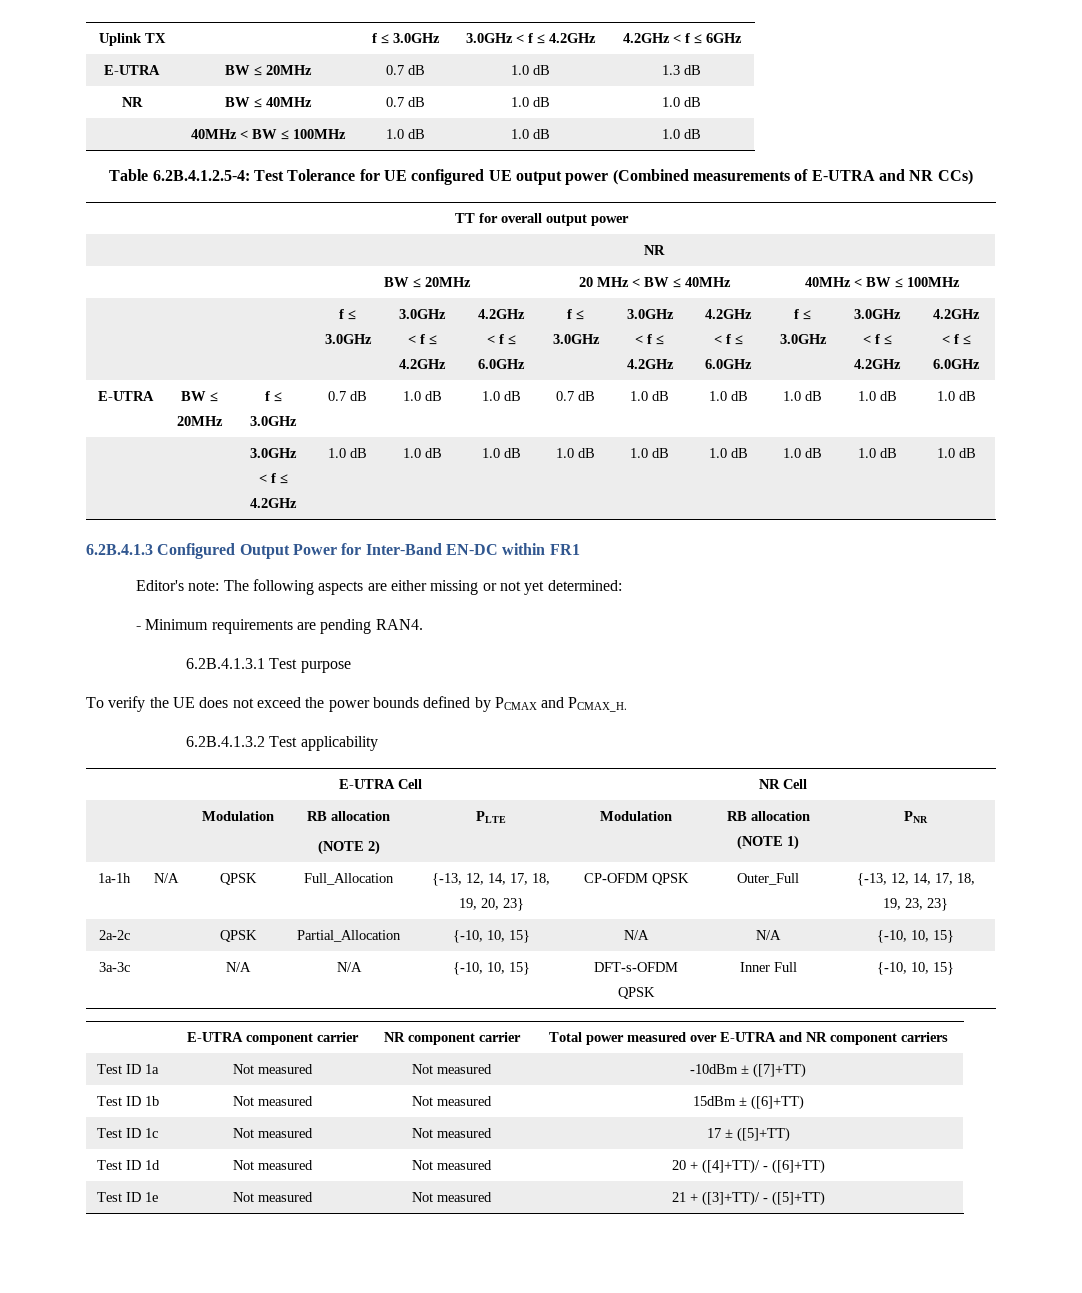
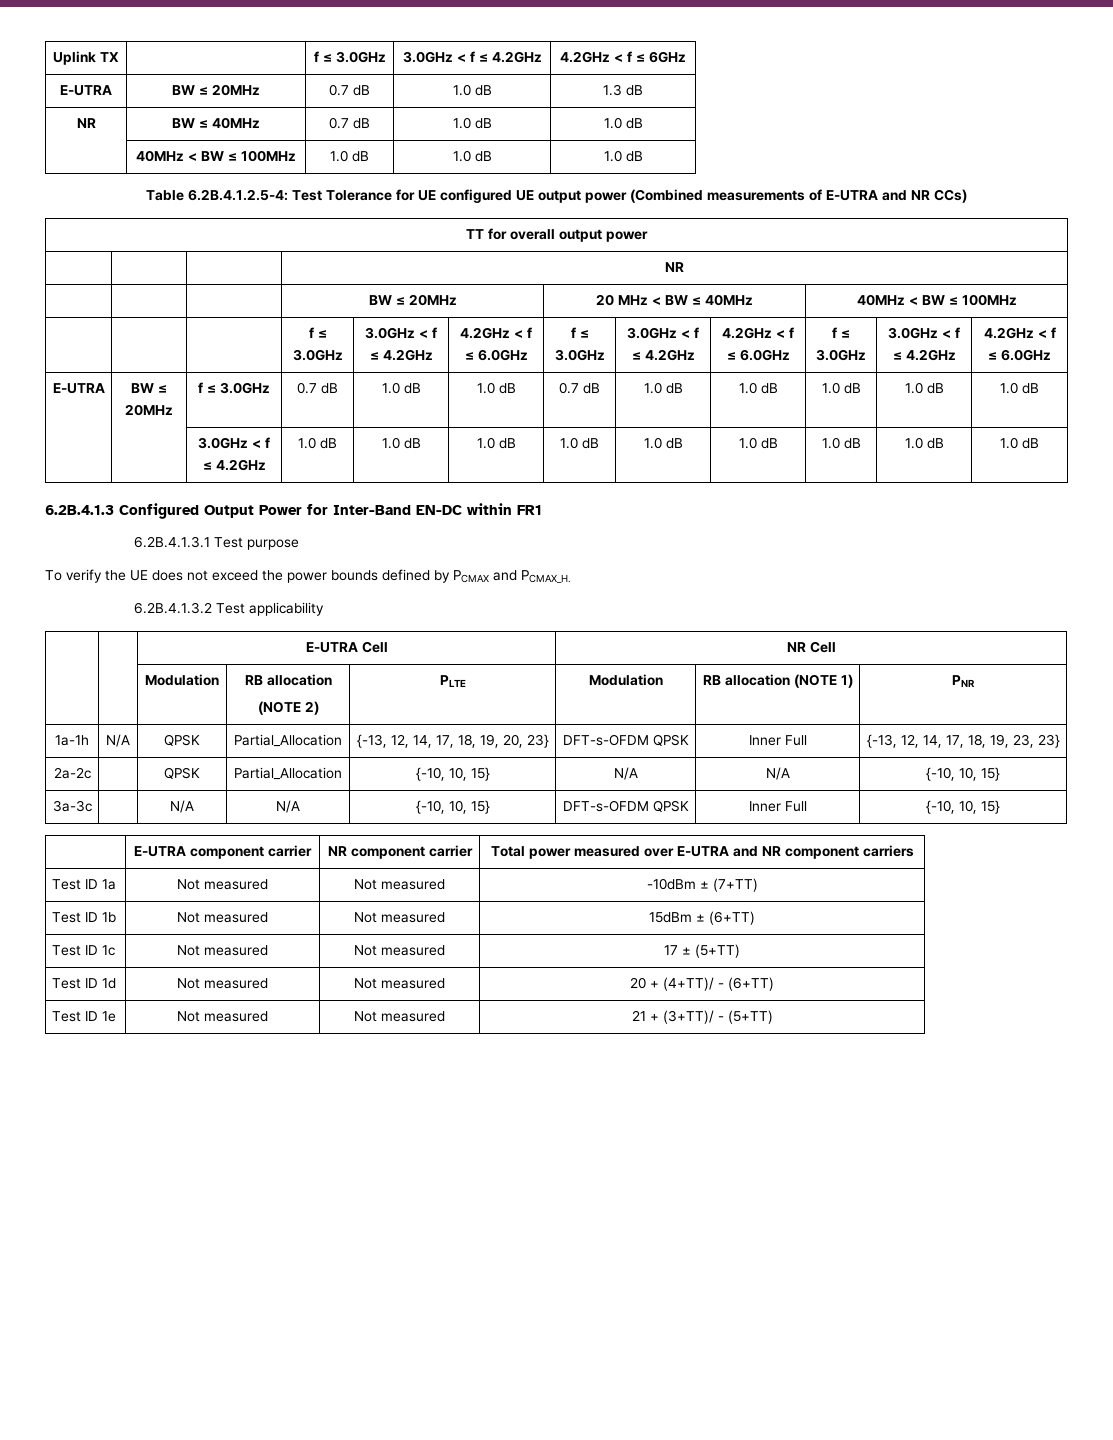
[136,579,622,595] [136,619,423,634] // Editor's note: The following aspects are either missing or not yet determined: // - Minimum requirements are pending RAN4. -> (542, 510) none
[304,873,394,885] Full_Allocation -> [234,734,342,747] Partial_Allocation
[583,873,689,885] [736,873,799,885] CP-OFDM QPSK | Outer_Full -> [562,734,689,746] [748,735,807,746] DFT-s-OFDM QPSK | Inner Full
[752,1063,806,1078] ([7]+TT) -> [712,878,758,892] (7+TT)
[750,1095,804,1110] ([6]+TT) -> [709,911,755,925] (6+TT)
[736,1127,790,1142] ([5]+TT) -> [695,944,740,958] (5+TT)
[701,1159,825,1174] ([4]+TT)/ - ([6]+TT) -> [663,977,774,991] (4+TT)/ - (6+TT)
[701,1191,825,1206] ([3]+TT)/ - ([5]+TT) -> [662,1010,773,1024] (3+TT)/ - (5+TT)

